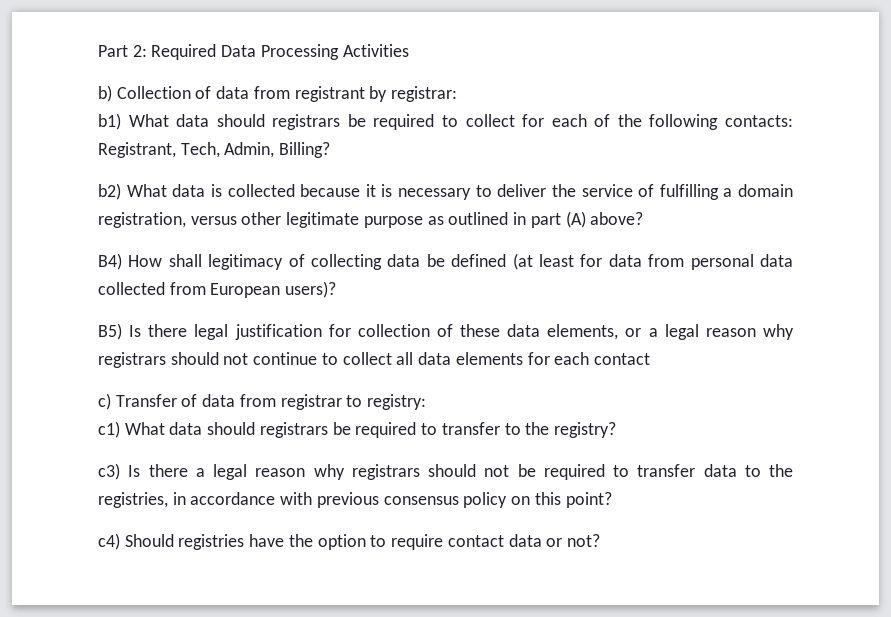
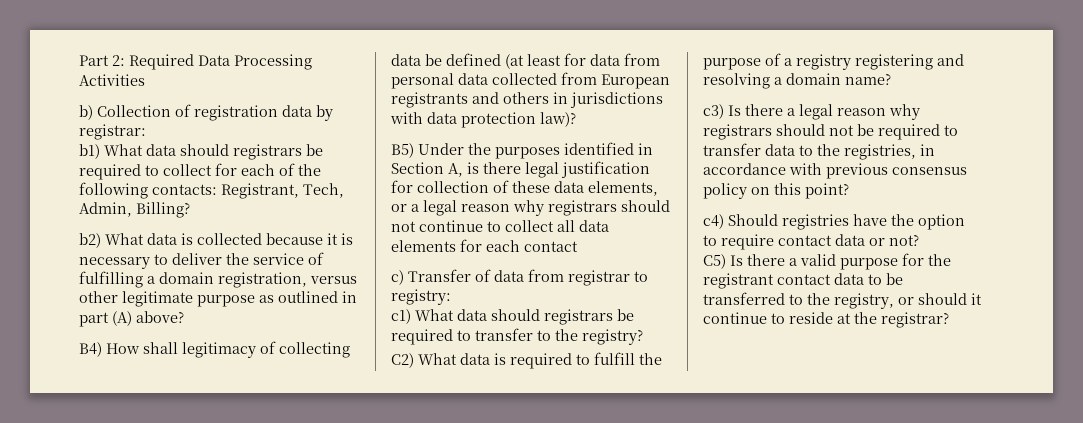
[216,86,365,102] data from registrant -> [194,105,312,121] registration data
[285,281,337,298] [98,323,142,340] users)? // B5) Is -> [391,92,663,108] [390,112,576,128] [391,142,653,159] [391,162,479,177] registrants and others in jurisdictions with data protection law)? // B5) Under the purposes identified in Section A, is
(616, 430) none -> [391,352,662,369] [703,53,964,70] [703,73,891,89] // C2) What data is required to fulfill the purpose of a registry registering and resolving a domain name?
(600, 540) none -> [703,253,951,270] [703,273,903,289] [703,292,982,309] [703,312,949,328] // C5) Is there a valid purpose for the registrant contact data to be transferred to the registry, or should it continue to reside at the registrar?

